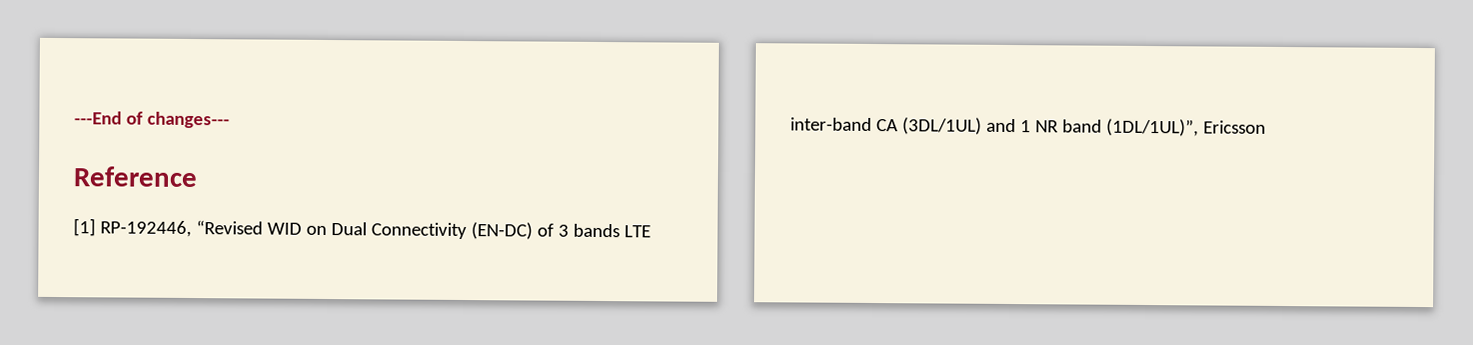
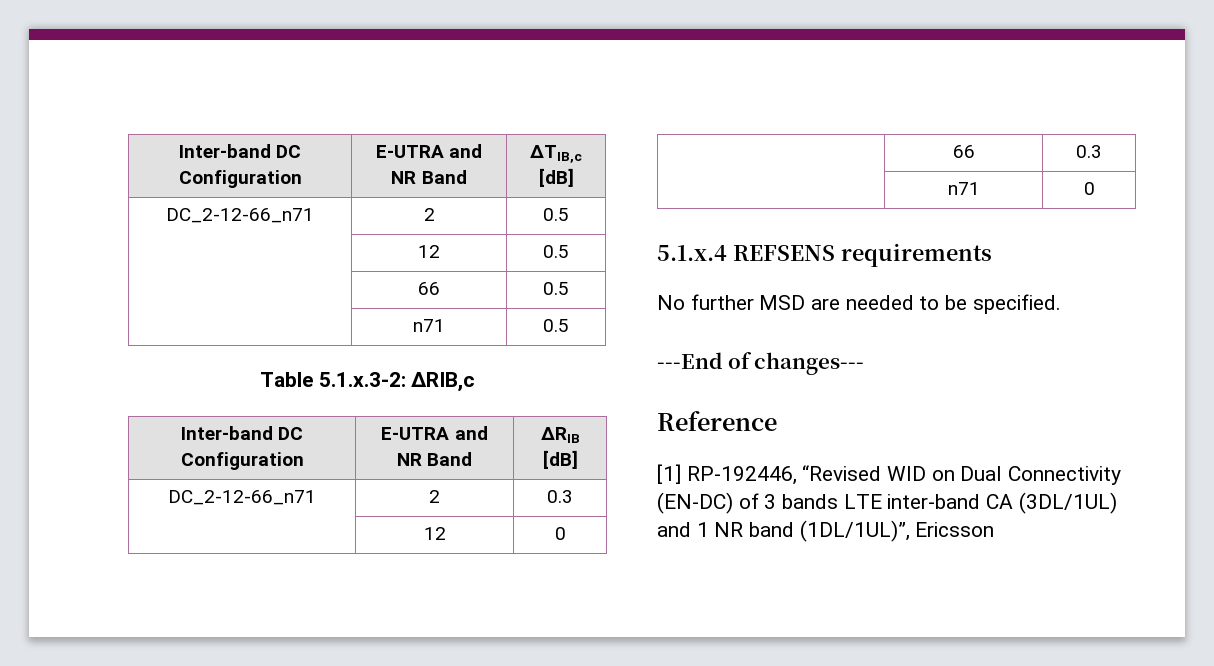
(74, 118) none -> [178,144,302,158] [178,170,302,188] [375,144,483,158] [391,170,467,184] [530,145,582,163] [538,168,574,187] [166,208,314,223] [423,208,435,221] [543,208,569,221] [418,245,440,258] [543,245,569,258] [418,282,440,295] [543,282,569,295] [413,319,445,332] [543,319,569,332] [259,372,476,392] [180,426,304,440] [180,452,304,470] [381,426,488,440] [396,452,473,466] [540,427,580,443] [542,450,578,469] [168,490,316,505] [429,490,440,503] [547,490,573,503] [423,527,446,540] [554,527,566,540] [952,145,975,158] [1076,145,1102,158] [947,182,980,195] [1083,182,1095,195] [657,243,992,267] [657,294,1061,314] Inter-band DC Configuration | E-UTRA and NR Band | ΔTIB,c [dB] // DC_2-12-66_n71 | 2 | 0.5 // | 12 | 0.5 // | 66 | 0.5 // | n71 | 0.5 // Table 5.1.x.3-2: ΔRIB,c // Inter-band DC Configuration | E-UTRA and NR Band | ΔRIB [dB] // DC_2-12-66_n71 | 2 | 0.3 // | 12 | 0 // | 66 | 0.3 // | n71 | 0 // 5.1.x.4 REFSENS requirements // No further MSD are needed to be specified. //

